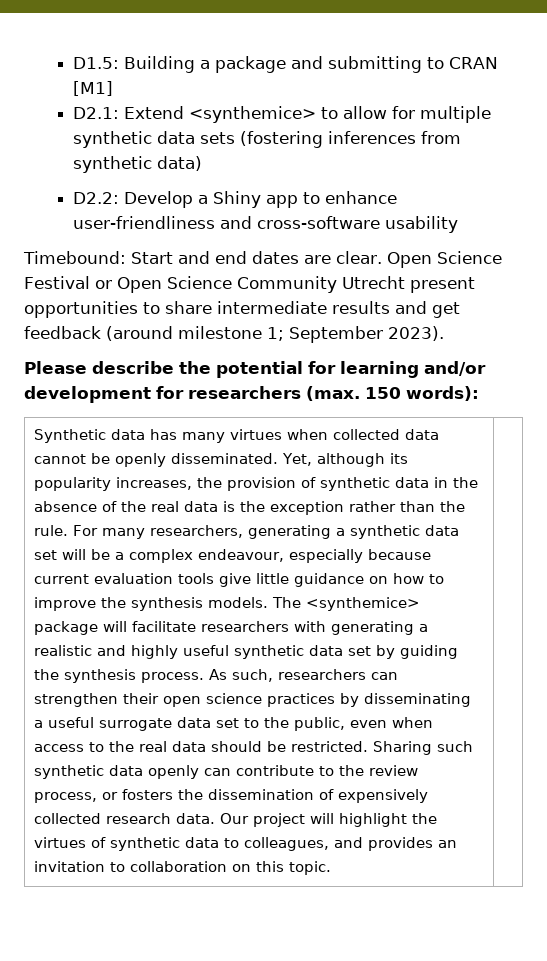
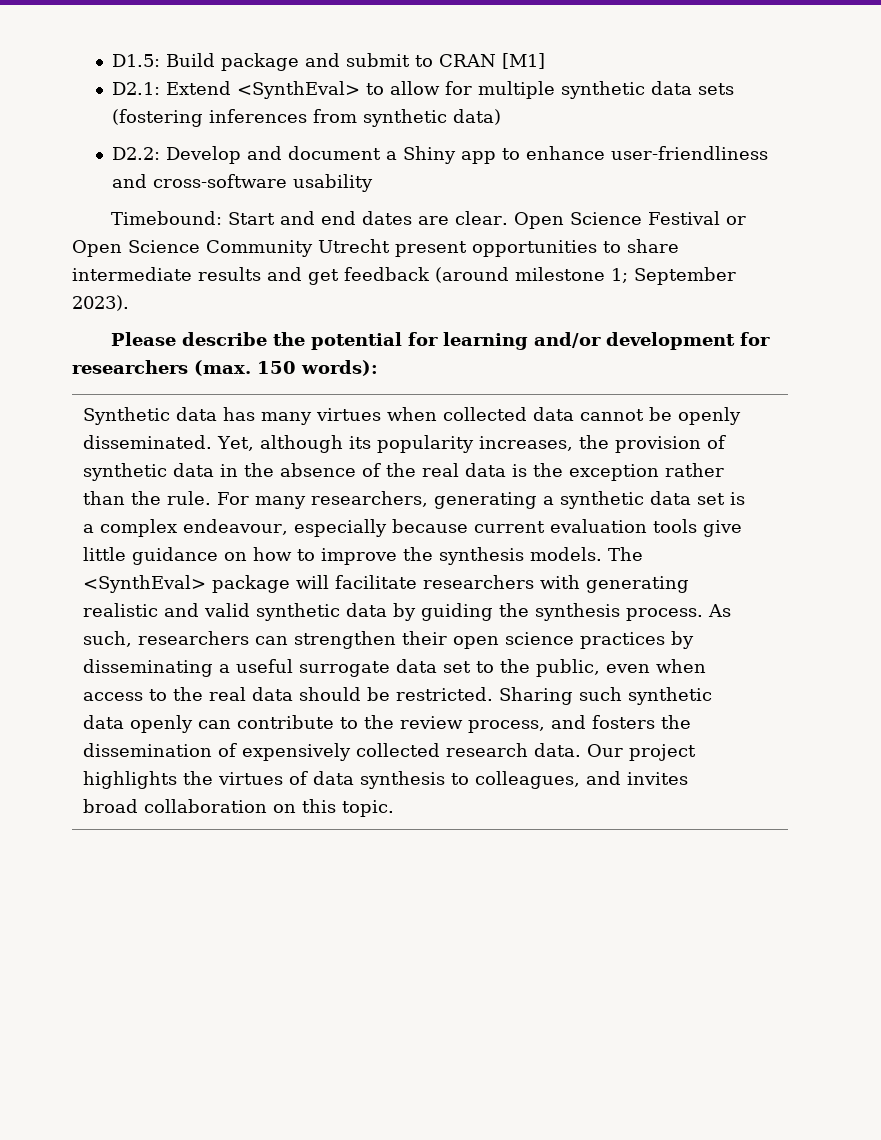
[124,56,211,73] Building a -> [166,53,216,67] Build
[328,56,423,73] submitting -> [346,53,411,67] submit
[189,106,317,123] <synthemice> -> [237,81,361,99] <SynthEval>
(194, 199) none -> [247,146,382,160] and document
[61,549,110,560] will be -> [729,492,745,505] is
[305,597,420,611] <synthemice> -> [82,575,206,593] <SynthEval>
[418,624,428,632] a -> (689, 584) none
[130,645,371,659] highly useful synthetic data set -> [203,603,387,621] valid synthetic data
[101,792,118,800] or -> [550,715,586,729] and
[309,813,407,827] will highlight -> [82,771,177,789] highlights
[109,837,219,851] synthetic data -> [312,771,445,789] data synthesis
[367,837,457,851] [33,861,125,872] provides an invitation to -> [626,772,688,785] [82,799,138,813] invites broad

